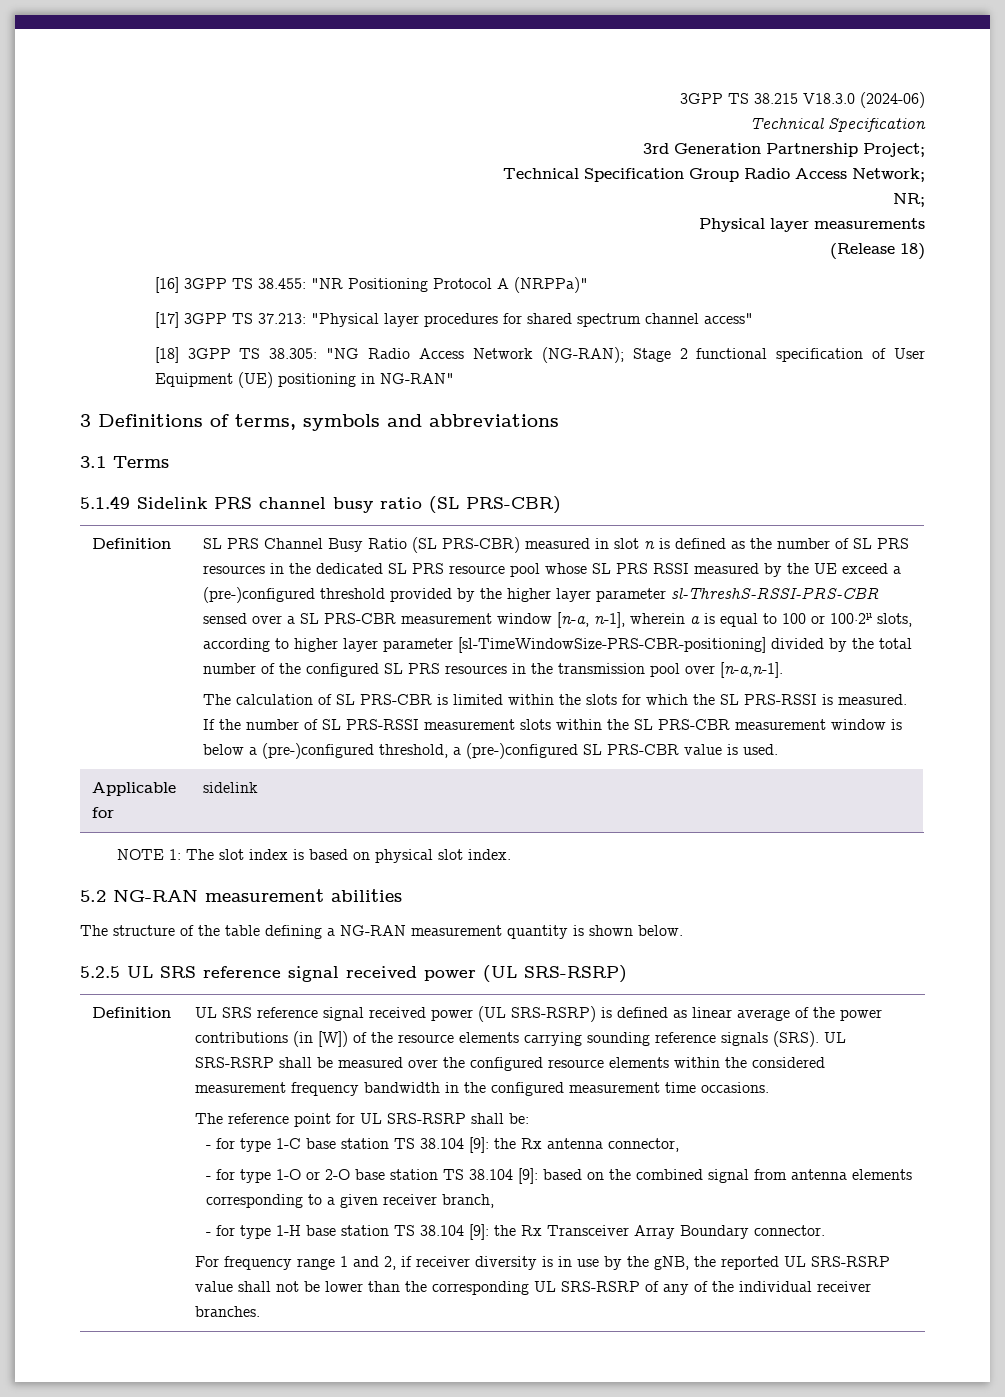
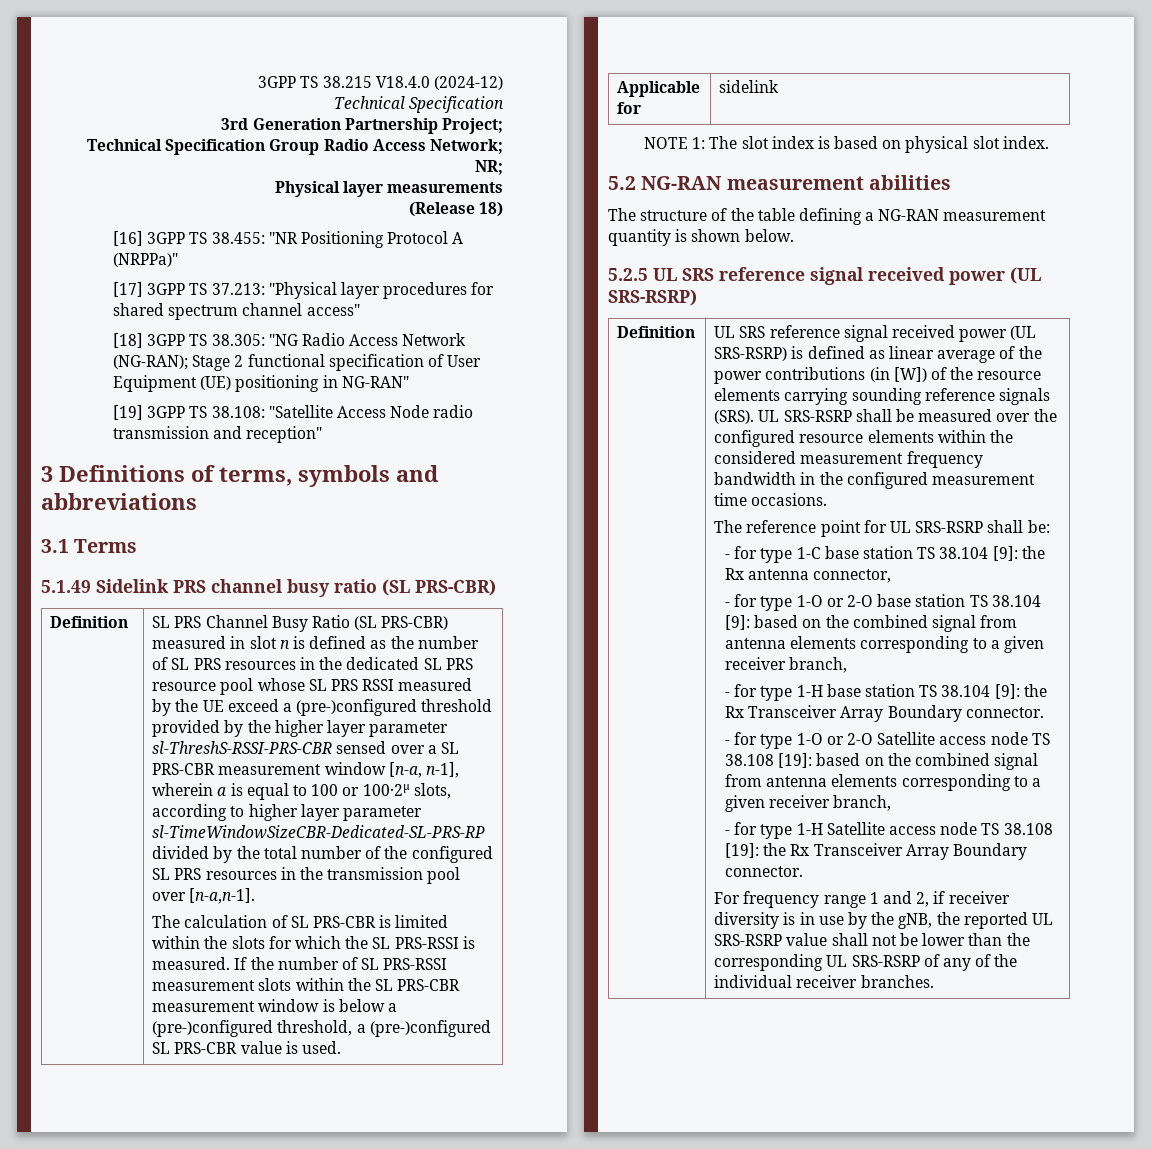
[803,92,925,108] V18.3.0 (2024-06) -> [375,76,503,90] V18.4.0 (2024-12)
(454, 378) none -> [112,405,474,420] [112,426,323,443] // [19] 3GPP TS 38.108: "Satellite Access Node radio transmission and reception"
[457,637,766,653] [sl-TimeWindowSize-PRS-CBR-positioning] -> [152,825,486,839] sl-TimeWindowSizeCBR-Dedicated-SL-PRS-RP
(826, 1230) none -> [725,732,1050,749] [725,753,1039,770] [725,774,1041,791] [725,795,892,812] [725,822,1053,839] [725,843,1027,860] [725,866,804,877] // - for type 1-O or 2-O Satellite access node TS 38.108 [19]: based on the combined signal from antenna elements corresponding to a given receiver branch, // - for type 1-H Satellite access node TS 38.108 [19]: the Rx Transceiver Array Boundary connector.

